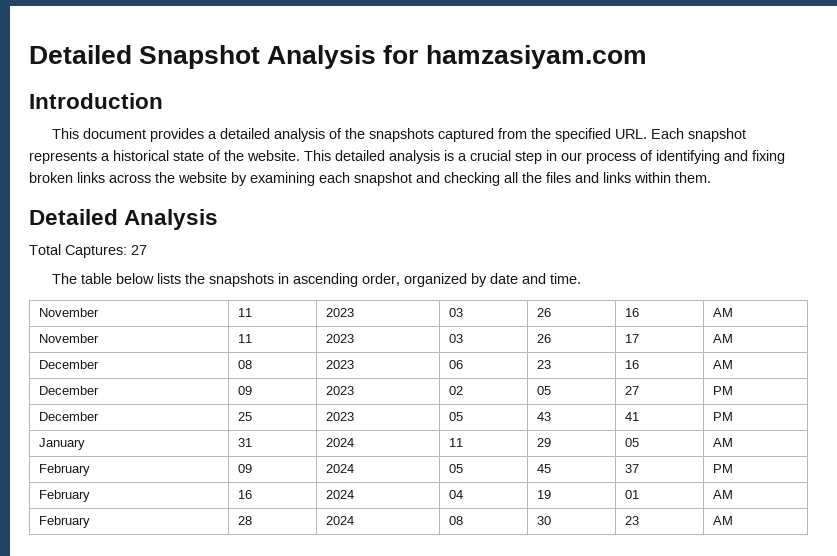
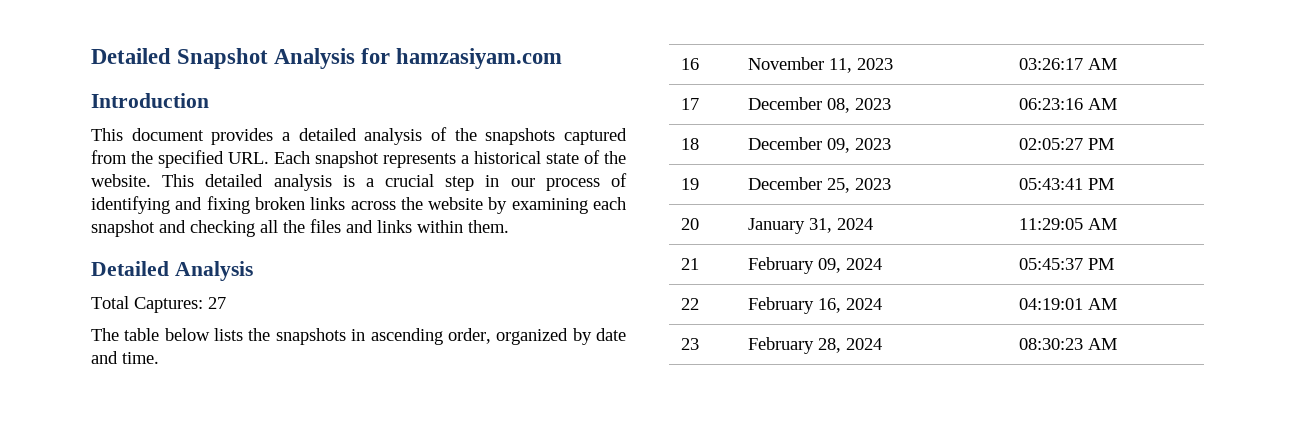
[39,308,100,317] [238,308,253,317] [326,308,355,317] [449,308,464,317] [537,308,552,317] [625,308,640,317] [713,308,734,317] [39,334,100,343] [238,334,253,343] [326,334,355,343] [449,334,464,343] [537,334,552,343] [625,334,640,343] [713,334,734,343] [39,360,100,369] [238,360,253,369] [326,360,355,369] [449,360,464,369] [537,360,552,369] [625,360,640,369] [713,360,734,369] [39,386,100,395] [238,386,253,395] [326,386,355,395] [449,386,464,395] [537,386,552,395] [625,386,640,395] [713,386,734,395] [39,412,100,421] [238,412,253,421] [326,412,355,421] [449,412,464,421] [537,412,552,421] [625,412,640,421] [713,412,734,421] [39,438,86,450] [238,438,253,447] [326,438,355,447] [449,438,464,447] [537,438,552,447] [625,438,640,447] [713,438,734,447] [39,464,91,476] [238,464,253,473] [326,464,355,473] [449,464,464,473] [537,464,552,473] [625,464,640,473] [713,464,734,473] [39,490,91,502] [238,490,253,499] [326,490,355,499] [449,490,464,499] [537,490,552,499] [625,490,640,499] [713,490,734,499] [39,516,91,528] [238,516,253,525] [326,516,355,525] [449,516,464,525] [537,516,552,525] [625,516,640,525] November | 11 | 2023 | 03 | 26 | 16 | AM // November | 11 | 2023 | 03 | 26 | 17 | AM // December | 08 | 2023 | 06 | 23 | 16 | AM // December | 09 | 2023 | 02 | 05 | 27 | PM // December | 25 | 2023 | 05 | 43 | 41 | PM // January | 31 | 2024 | 11 | 29 | 05 | AM // February | 09 | 2024 | 05 | 45 | 37 | PM // February | 16 | 2024 | 04 | 19 | 01 | AM // February | 28 | 2024 | 08 | 30 | 23 | -> [681,58,700,70] [748,57,894,73] [1019,58,1118,70] [681,98,700,110] [748,97,892,113] [1019,98,1118,110] [681,138,700,150] [748,137,892,153] [1019,138,1115,150] [681,178,700,190] [748,177,892,193] [1019,178,1115,190] [681,218,700,230] [748,218,874,234] [1019,218,1118,230] [681,258,700,270] [748,257,883,274] [1019,258,1115,270] [681,298,700,310] [748,297,883,314] [1019,298,1118,310] [681,338,700,350] [748,337,883,354] [1019,338,1084,350] 16 | November 11, 2023 | 03:26:17 AM // 17 | December 08, 2023 | 06:23:16 AM // 18 | December 09, 2023 | 02:05:27 PM // 19 | December 25, 2023 | 05:43:41 PM // 20 | January 31, 2024 | 11:29:05 AM // 21 | February 09, 2024 | 05:45:37 PM // 22 | February 16, 2024 | 04:19:01 AM // 23 | February 28, 2024 | 08:30:23

